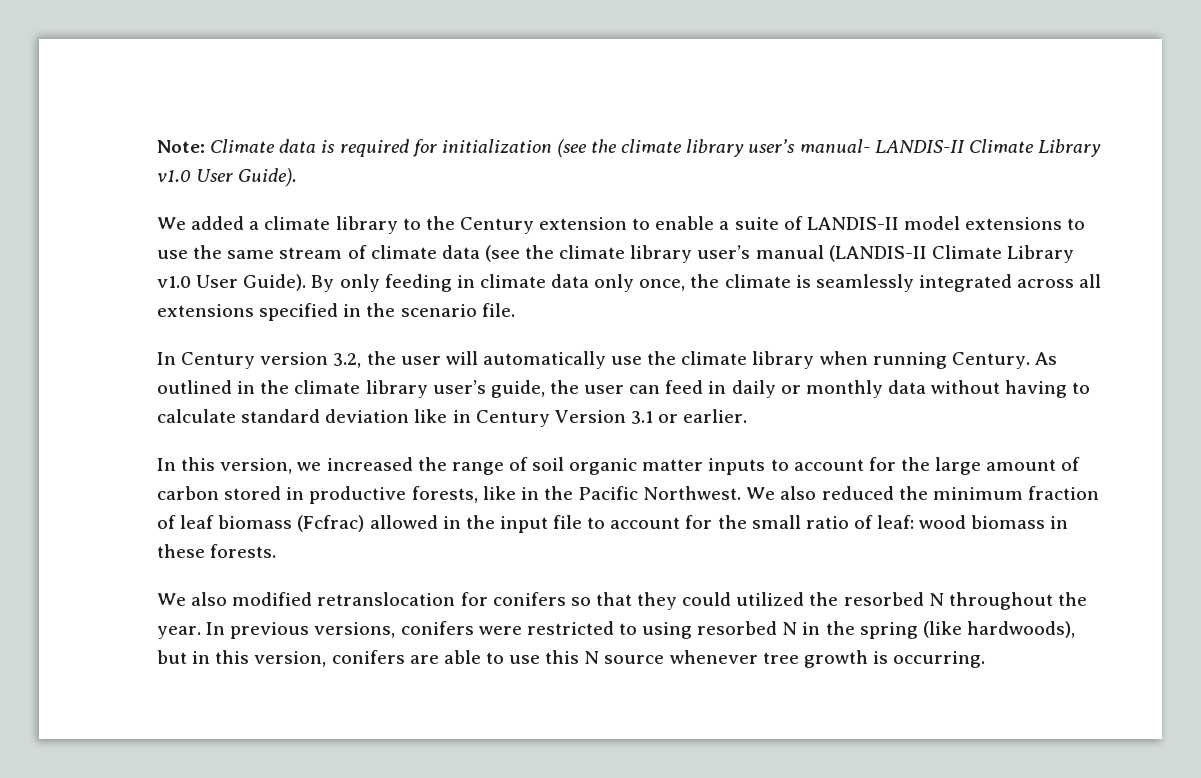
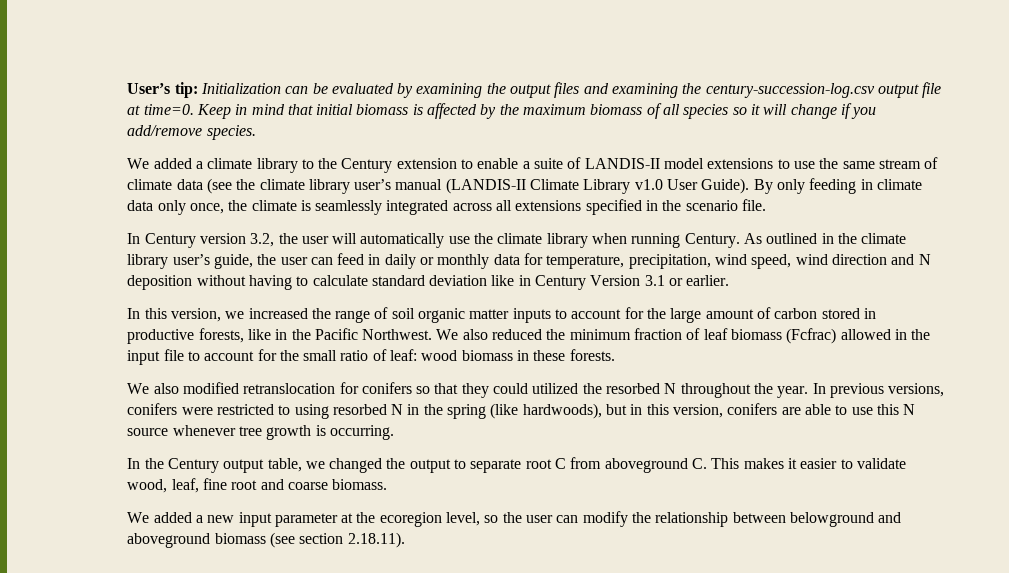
[156,139,1101,158] [156,168,298,187] Note: Climate data is required for initialization (see the climate library user’s manual- LANDIS-II Climate Library v1.0 User Guide). -> [127,82,942,98] [127,103,877,119] [127,125,256,140] User’s tip: Initialization can be evaluated by examining the output files and examining the century-succession-log.csv output file at time=0. Keep in mind that initial biomass is affected by the maximum biomass of all species so it will change if you add/remove species.
(926, 387) none -> [524,253,931,269] [127,275,193,290] for temperature, precipitation, wind speed, wind direction and N deposition
(986, 659) none -> [127,457,906,473] [127,478,388,493] [127,511,902,527] [127,532,405,548] // In the Century output table, we changed the output to separate root C from aboveground C. This makes it easier to validate wood, leaf, fine root and coarse biomass. // We added a new input parameter at the ecoregion level, so the user can modify the relationship between belowground and aboveground biomass (see section 2.18.11).

